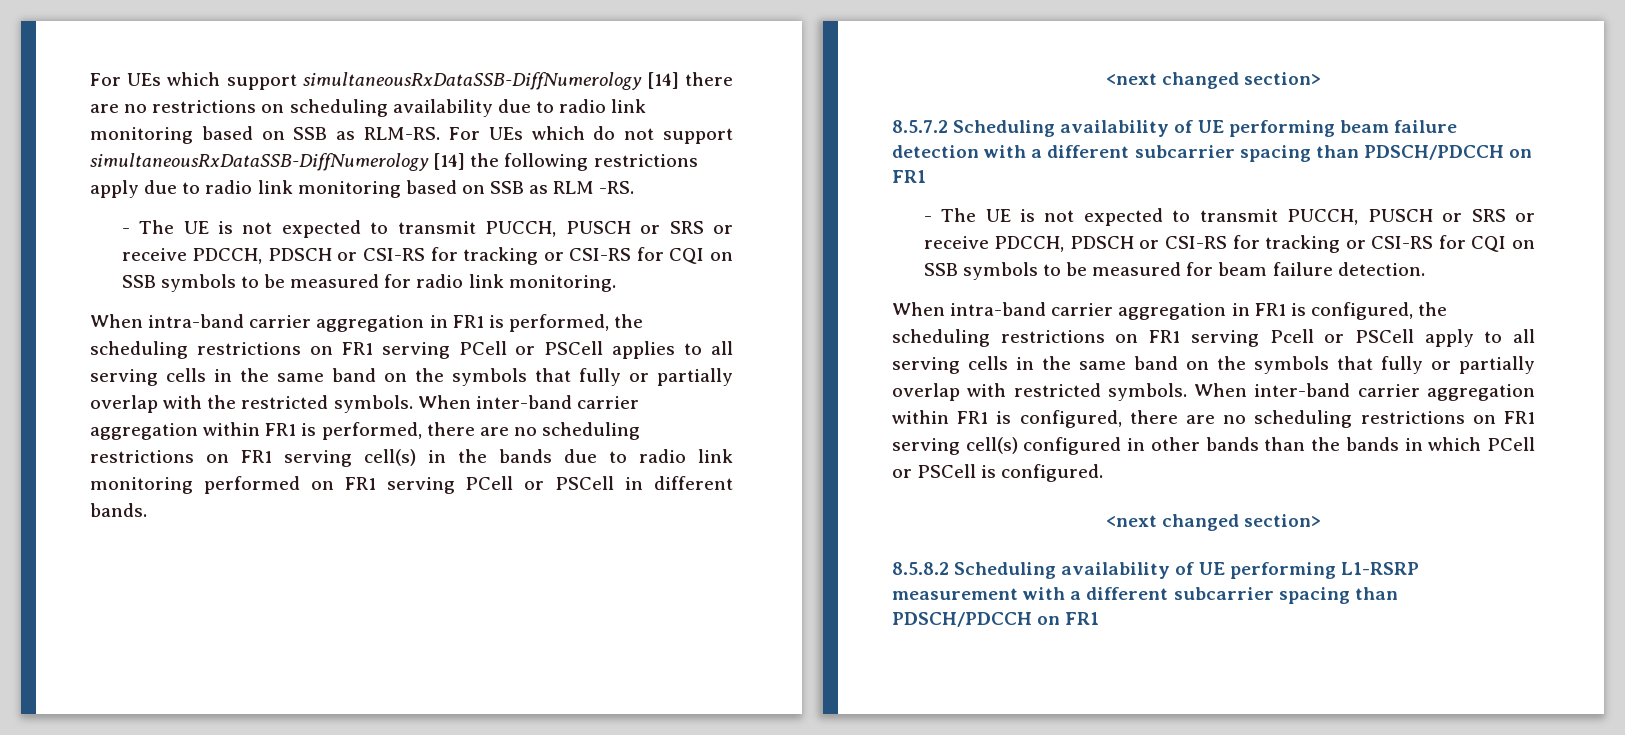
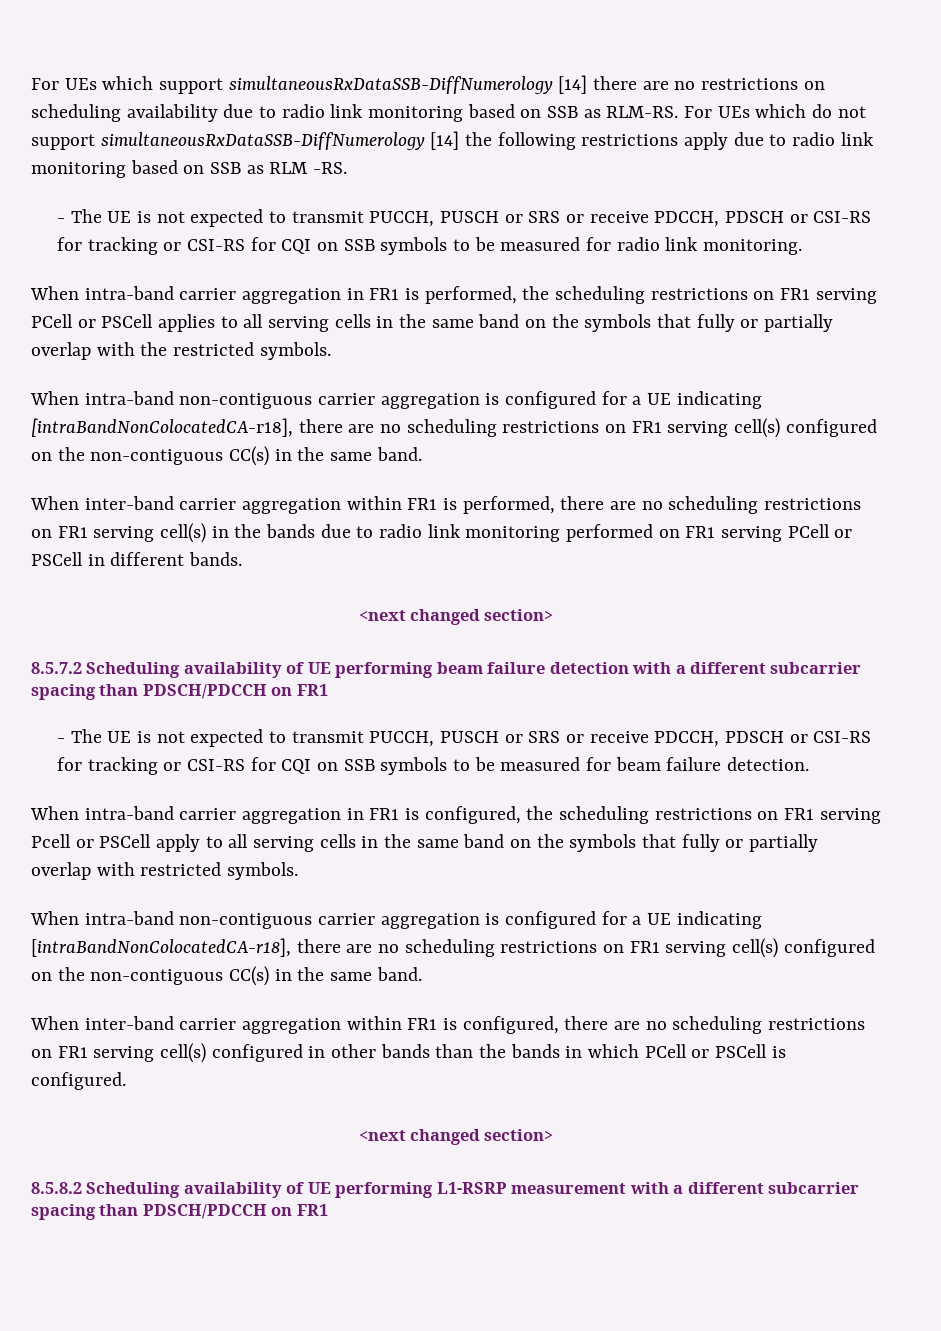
(413, 404) none -> [30,391,762,409] [31,418,877,438] [31,446,422,466] // When intra-band non-contiguous carrier aggregation is configured for a UE indicating [intraBandNonColocatedCA-r18], there are no scheduling restrictions on FR1 serving cell(s) configured on the non-contiguous CC(s) in the same band. //
(1187, 392) none -> [30,911,762,929] [31,938,875,958] [31,966,422,986] // When intra-band non-contiguous carrier aggregation is configured for a UE indicating [intraBandNonColocatedCA-r18], there are no scheduling restrictions on FR1 serving cell(s) configured on the non-contiguous CC(s) in the same band. //

